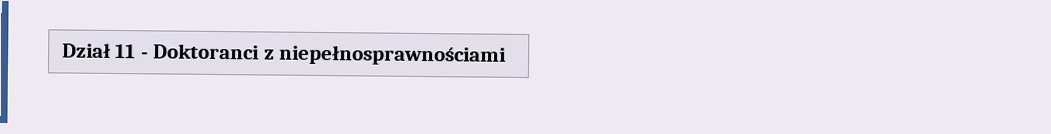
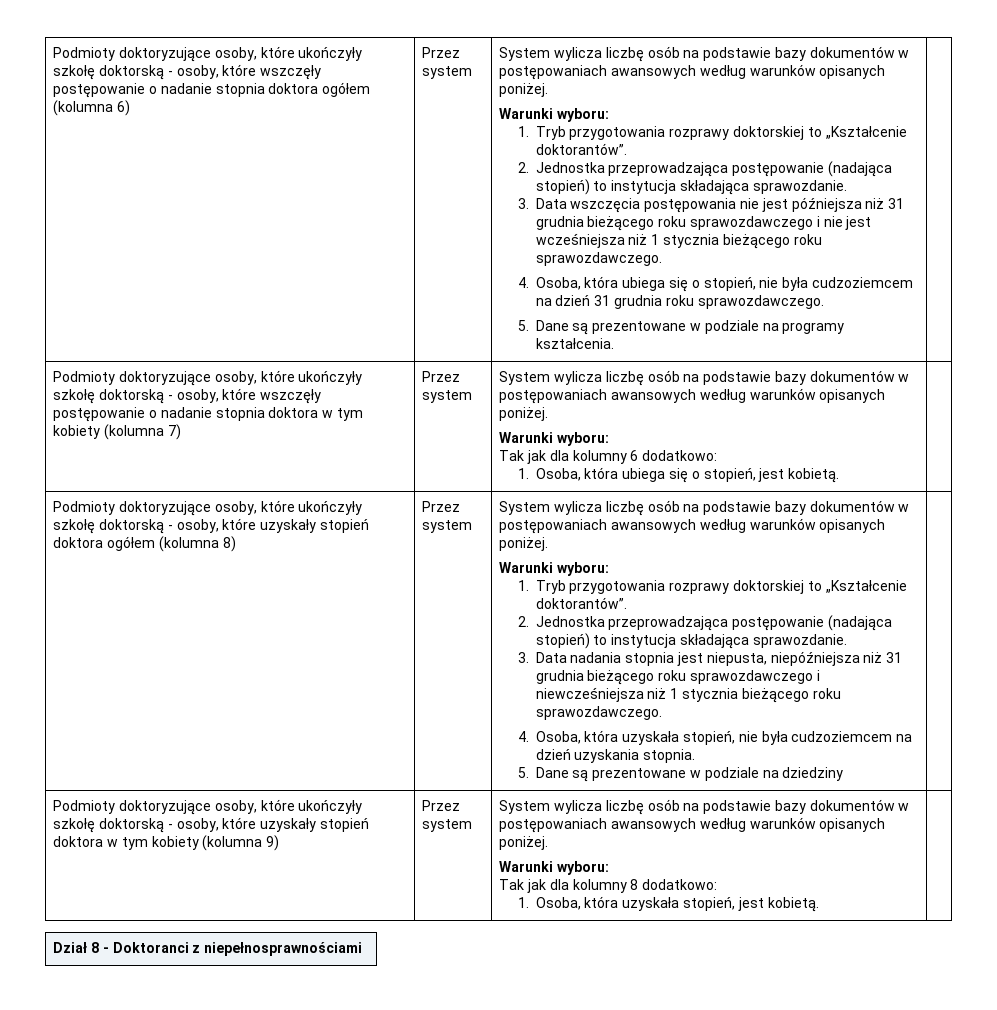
[61,42,137,59] Dział 11 -> [53,46,363,62] [53,64,322,80] [53,82,371,98] [53,100,131,116] [422,47,461,58] [422,66,473,79] [499,46,910,62] [499,64,886,80] [499,83,549,97] [499,108,610,122] [517,126,907,140] [535,143,627,155] [517,161,893,177] [535,179,847,195] [517,197,905,213] [535,216,872,231] [535,233,822,249] [535,252,662,266] [517,276,913,292] [535,295,824,309] [517,320,845,335] [535,338,614,349] [53,370,363,386] [53,388,322,404] [53,407,363,422] [53,424,181,440] [422,371,461,382] [422,390,473,403] [499,370,910,386] [499,388,886,404] [499,407,549,421] [499,432,610,446] [499,450,718,464] [517,467,840,483] [53,500,363,516] [53,518,369,534] [53,536,236,552] [422,501,461,512] [422,520,473,533] [499,500,910,516] [499,518,886,534] [499,537,549,551] [499,562,610,576] [517,580,907,594] [535,597,627,609] [517,615,893,631] [535,633,847,649] [517,651,903,666] [535,670,820,685] [535,687,841,703] [535,706,662,720] [517,730,913,745] [535,749,696,763] [517,767,844,782] [53,799,363,815] [53,817,369,833] [53,835,280,851] [422,800,461,811] [422,819,473,832] [499,799,910,815] [499,817,886,833] [499,836,549,850] [499,861,610,875] [499,879,718,893] [517,896,819,912] [53,942,100,953] Podmioty doktoryzujące osoby, które ukończyły szkołę doktorską - osoby, które wszczęły postępowanie o nadanie stopnia doktora ogółem (kolumna 6) | Przez system | System wylicza liczbę osób na podstawie bazy dokumentów w postępowaniach awansowych według warunków opisanych poniżej. // Warunki wyboru: // 1. Tryb przygotowania rozprawy doktorskiej to „Kształcenie doktorantów”. // 2. Jednostka przeprowadzająca postępowanie (nadająca stopień) to instytucja składająca sprawozdanie. // 3. Data wszczęcia postępowania nie jest późniejsza niż 31 grudnia bieżącego roku sprawozdawczego i nie jest wcześniejsza niż 1 stycznia bieżącego roku sprawozdawczego. // 4. Osoba, która ubiega się o stopień, nie była cudzoziemcem na dzień 31 grudnia roku sprawozdawczego. // 5. Dane są prezentowane w podziale na programy kształcenia. | // Podmioty doktoryzujące osoby, które ukończyły szkołę doktorską - osoby, które wszczęły postępowanie o nadanie stopnia doktora w tym kobiety (kolumna 7) | Przez system | System wylicza liczbę osób na podstawie bazy dokumentów w postępowaniach awansowych według warunków opisanych poniżej. // Warunki wyboru: // Tak jak dla kolumny 6 dodatkowo: // 1. Osoba, która ubiega się o stopień, jest kobietą. | // Podmioty doktoryzujące osoby, które ukończyły szkołę doktorską - osoby, które uzyskały stopień doktora ogółem (kolumna 8) | Przez system | System wylicza liczbę osób na podstawie bazy dokumentów w postępowaniach awansowych według warunków opisanych poniżej. // Warunki wyboru: // 1. Tryb przygotowania rozprawy doktorskiej to „Kształcenie doktorantów”. // 2. Jednostka przeprowadzająca postępowanie (nadająca stopień) to instytucja składająca sprawozdanie. // 3. Data nadania stopnia jest niepusta, niepóźniejsza niż 31 grudnia bieżącego roku sprawozdawczego i niewcześniejsza niż 1 stycznia bieżącego roku sprawozdawczego. // 4. Osoba, która uzyskała stopień, nie była cudzoziemcem na dzień uzyskania stopnia. // 5. Dane są prezentowane w podziale na dziedziny | // Podmioty doktoryzujące osoby, które ukończyły szkołę doktorską - osoby, które uzyskały stopień doktora w tym kobiety (kolumna 9) | Przez system | System wylicza liczbę osób na podstawie bazy dokumentów w postępowaniach awansowych według warunków opisanych poniżej. // Warunki wyboru: // Tak jak dla kolumny 8 dodatkowo: // 1. Osoba, która uzyskała stopień, jest kobietą. | // Dział 8

